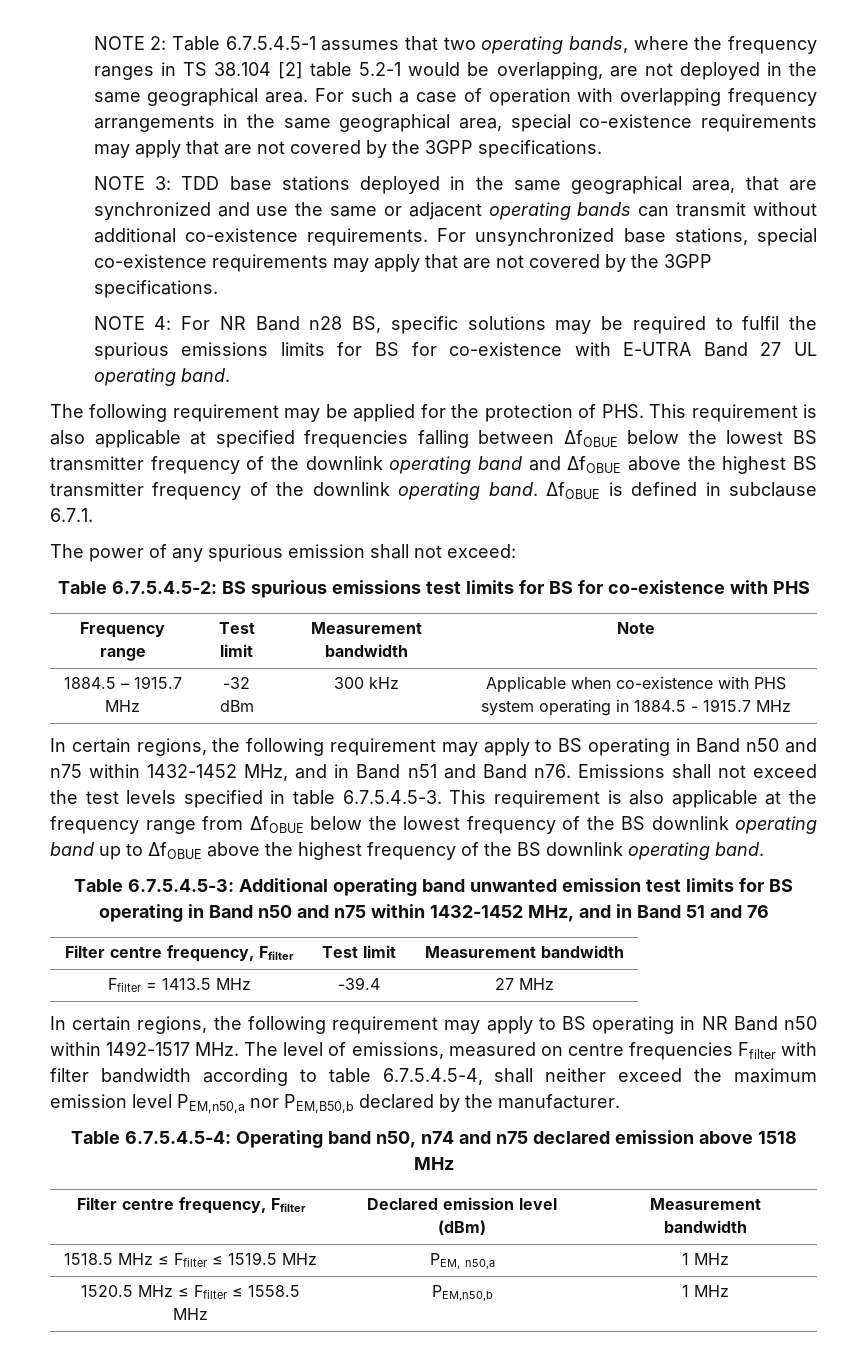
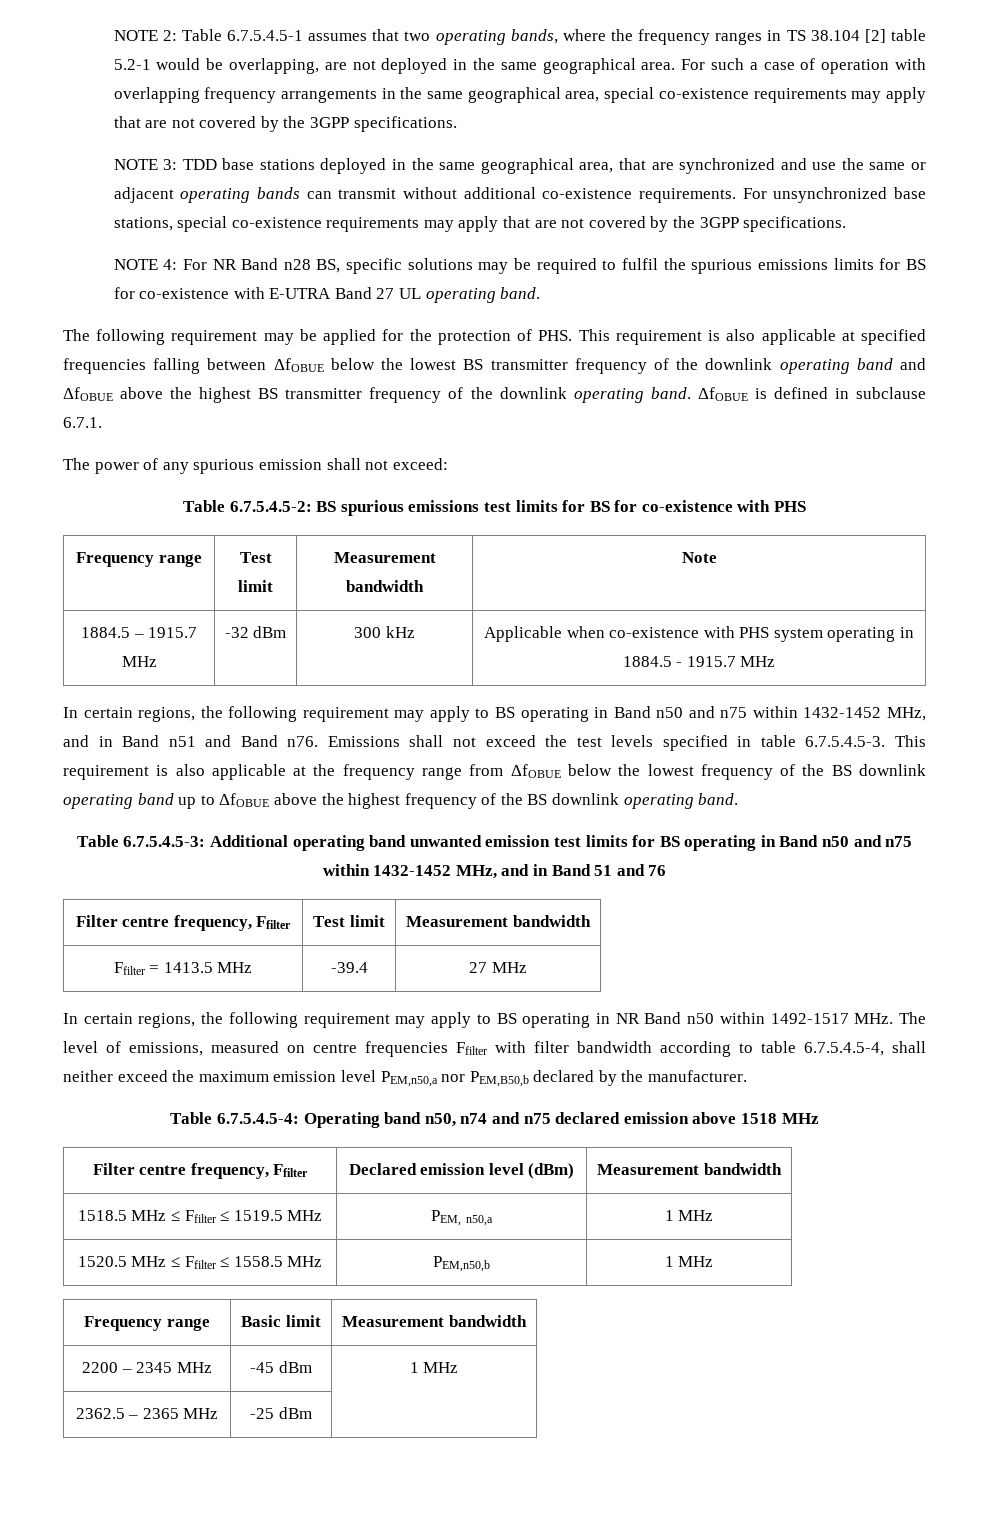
(729, 1291) none -> [84,1316,210,1331] [241,1315,321,1327] [342,1315,527,1327] [82,1362,212,1373] [250,1361,312,1373] [409,1362,459,1373] [75,1408,219,1419] [250,1407,312,1419] // Frequency range | Basic limit | Measurement bandwidth // 2200 – 2345 MHz | -45 dBm | 1 MHz // 2362.5 – 2365 MHz | -25 dBm |

